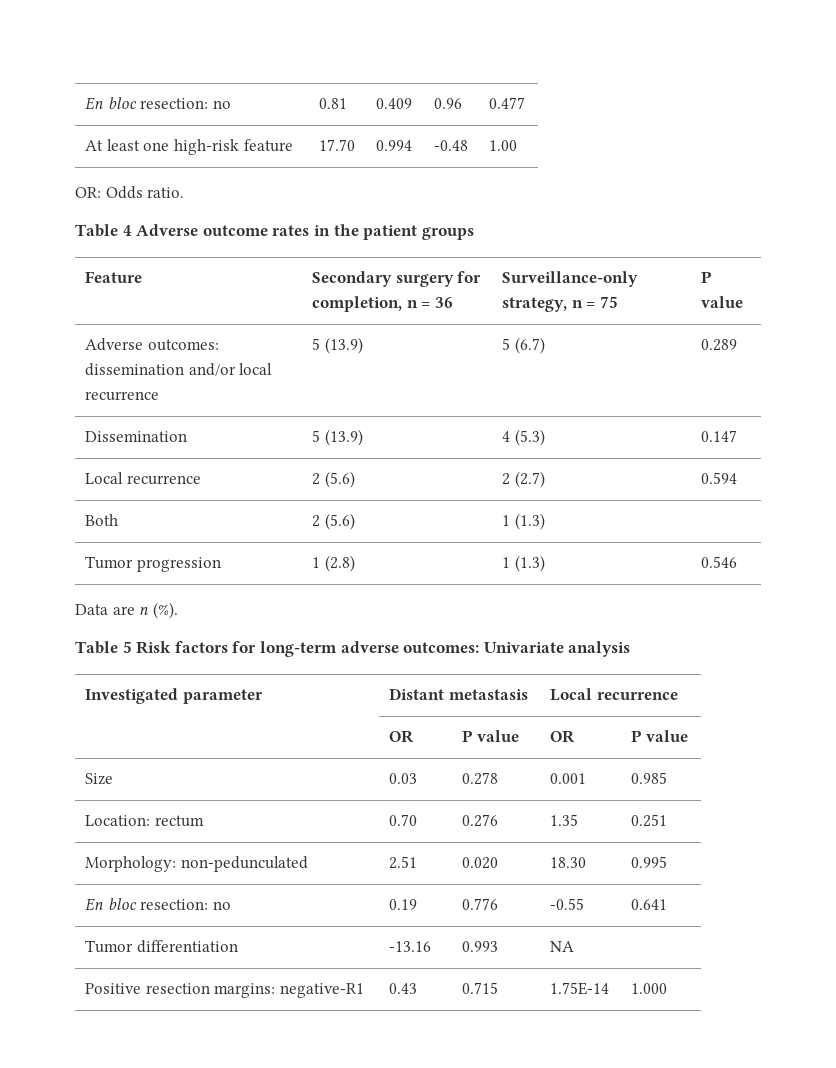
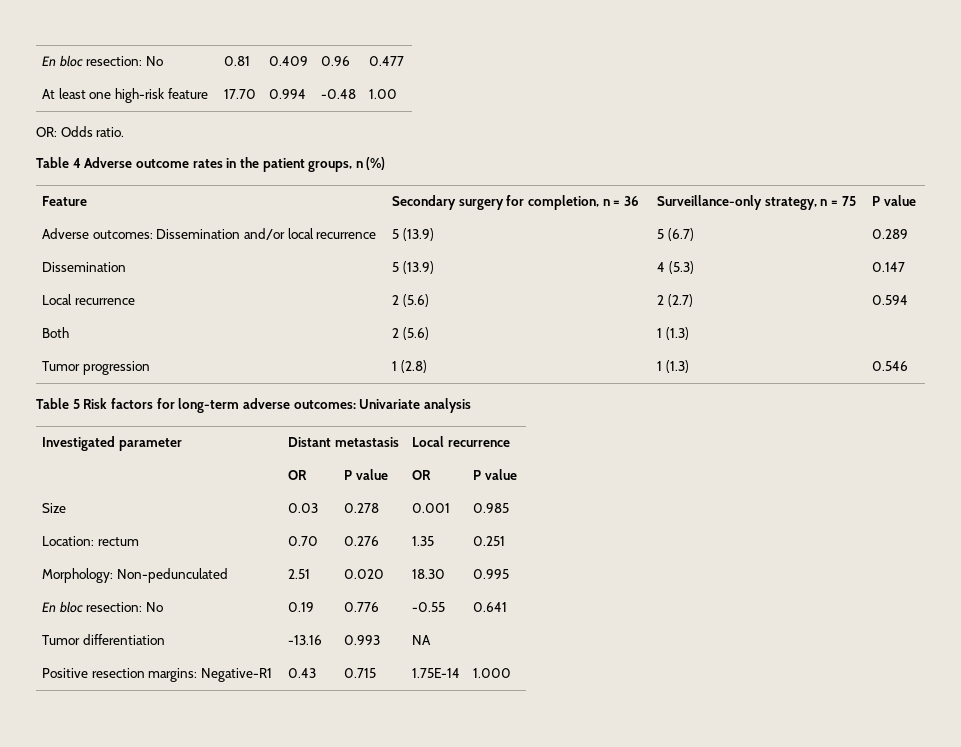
[85,97,231,110] En bloc resection: no -> [41,55,163,67] En bloc resection: No
[421,227,474,240] groups -> [308,157,386,172] groups, n (%)
[85,363,185,376] dissemination -> [156,229,241,239] Dissemination
[75,602,178,619] // Data are n (%). -> (908, 366) none
[180,856,308,872] non-pedunculated -> [116,568,228,583] Non-pedunculated
[212,901,231,910] no -> [145,602,163,612] No
[279,983,364,998] negative-R1 -> [200,668,272,682] Negative-R1

